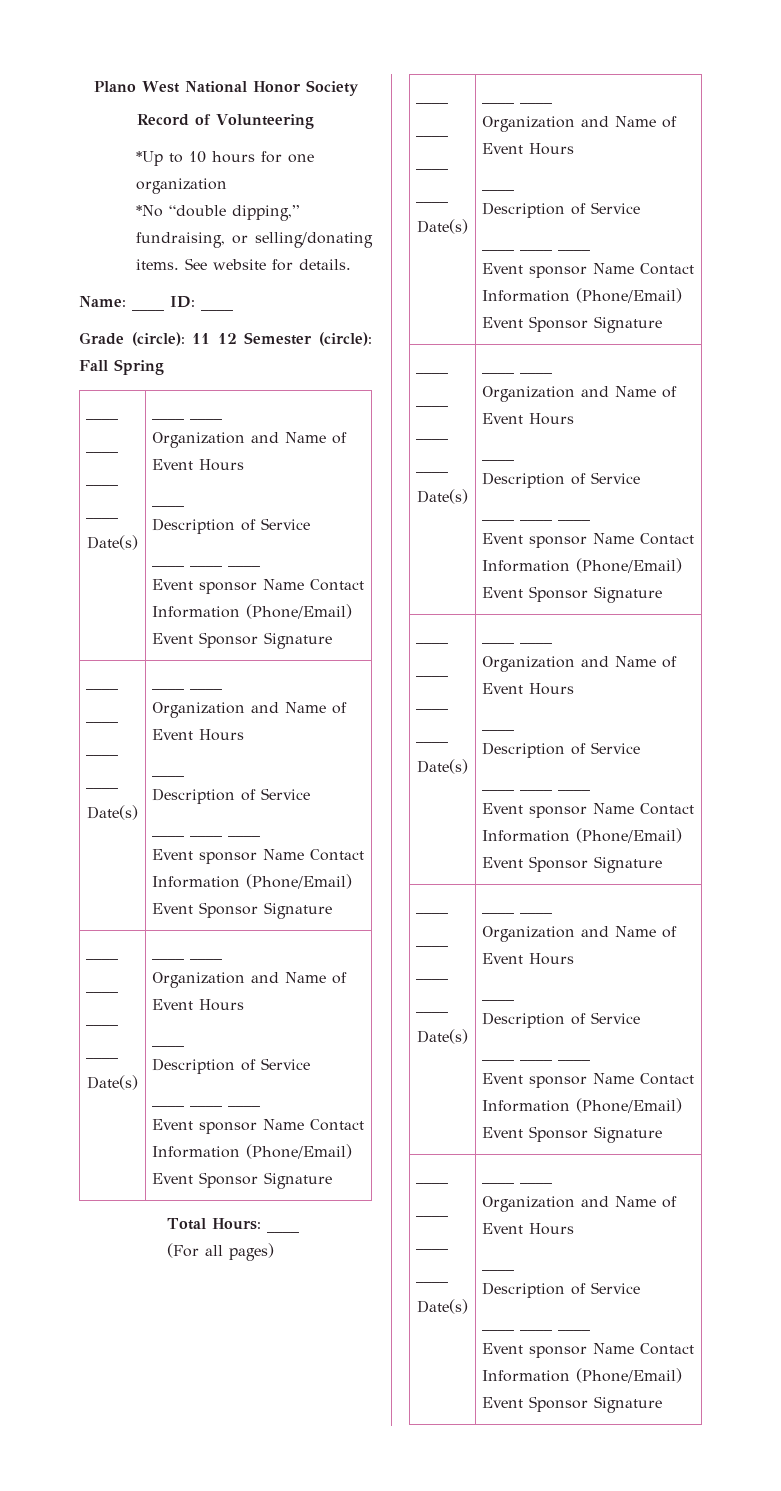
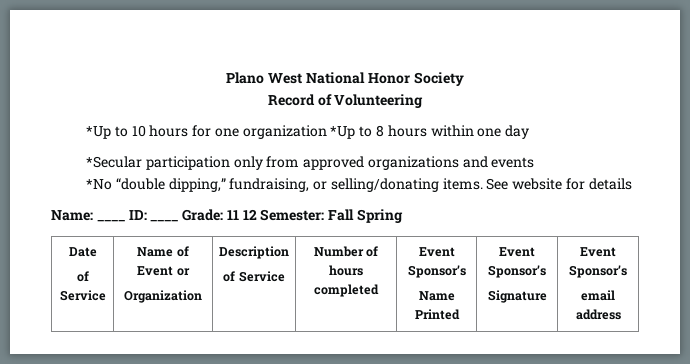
(227, 186) none -> [330,125,530,139] [86,156,535,170] *Up to 8 hours within one day // *Secular participation only from approved organizations and events
[298,259,351,270] details. -> [588,178,632,190] details
[79,332,372,346] [79,359,164,375] [86,416,119,420] [86,449,119,453] [86,482,119,486] [86,515,119,519] [87,535,138,550] [152,416,223,420] [152,432,348,448] [152,459,245,471] [152,503,185,507] [152,518,311,534] [152,563,261,567] [152,579,365,594] [152,604,353,619] [152,632,333,649] [86,686,119,690] [86,719,119,723] [86,752,119,756] [86,785,119,789] [87,805,138,820] [152,686,223,690] [152,702,348,718] [152,729,245,741] [152,773,185,777] [152,788,311,804] [152,833,261,837] [152,849,365,864] [152,874,353,889] [152,902,333,919] [86,956,119,960] [86,989,119,993] [86,1022,119,1026] [86,1055,119,1059] [87,1075,138,1090] [152,956,223,960] [152,972,348,988] [152,999,245,1011] [152,1043,185,1047] [152,1058,311,1074] [152,1103,261,1107] [152,1119,365,1134] [152,1144,353,1159] [152,1172,333,1189] [166,1218,299,1233] [166,1243,274,1261] [416,100,449,104] [416,133,449,137] [416,166,449,170] [416,199,449,203] [417,219,468,234] [482,100,553,104] [482,116,678,132] [482,143,575,155] [482,187,515,191] [482,202,641,218] [482,247,591,251] [482,263,695,278] [482,288,683,303] [482,316,663,333] [416,370,449,374] [416,403,449,407] [416,436,449,440] [416,469,449,473] [417,489,468,504] [482,370,553,374] [482,386,678,402] [482,413,575,425] [482,457,515,461] [482,472,641,488] [482,517,591,521] [482,533,695,548] [482,558,683,573] [482,586,663,603] [416,640,449,644] [416,673,449,677] [416,706,449,710] [416,739,449,743] [417,759,468,774] [482,640,553,644] [482,656,678,672] [482,683,575,695] [482,727,515,731] [482,742,641,758] [482,787,591,791] [482,803,695,818] [482,828,683,843] [482,856,663,873] [416,910,449,914] [416,943,449,947] [416,976,449,980] [416,1009,449,1013] [417,1029,468,1044] [482,910,553,914] [482,926,678,942] [482,953,575,965] [482,997,515,1001] [482,1012,641,1028] [482,1057,591,1061] [482,1073,695,1088] [482,1098,683,1113] [482,1126,663,1143] [416,1180,449,1184] [416,1213,449,1217] [416,1246,449,1250] [416,1279,449,1283] [417,1299,468,1314] [482,1180,553,1184] [482,1196,678,1212] [482,1223,575,1235] [482,1267,515,1271] [482,1282,641,1298] [482,1327,591,1331] [482,1343,695,1358] [482,1368,683,1383] [482,1396,663,1413] // Grade (circle): 11 12 Semester (circle): Fall Spring // ____ // ____ // ____ // ____ // Date(s) | ____ ____ // Organization and Name of Event Hours // ____ // Description of Service // ____ ____ ____ // Event sponsor Name Contact Information (Phone/Email) Event Sponsor Signature // ____ // ____ // ____ // ____ // Date(s) | ____ ____ // Organization and Name of Event Hours // ____ // Description of Service // ____ ____ ____ // Event sponsor Name Contact Information (Phone/Email) Event Sponsor Signature // ____ // ____ // ____ // ____ // Date(s) | ____ ____ // Organization and Name of Event Hours // ____ // Description of Service // ____ ____ ____ // Event sponsor Name Contact Information (Phone/Email) Event Sponsor Signature // Total Hours: ____ // (For all pages) // ____ // ____ // ____ // ____ // Date(s) | ____ ____ // Organization and Name of Event Hours // ____ // Description of Service // ____ ____ ____ // Event sponsor Name Contact Information (Phone/Email) Event Sponsor Signature // ____ // ____ // ____ // ____ // Date(s) | ____ ____ // Organization and Name of Event Hours // ____ // Description of Service // ____ ____ ____ // Event sponsor Name Contact Information (Phone/Email) Event Sponsor Signature // ____ // ____ // ____ // ____ // Date(s) | ____ ____ // Organization and Name of Event Hours // ____ // Description of Service // ____ ____ ____ // Event sponsor Name Contact Information (Phone/Email) Event Sponsor Signature // ____ // ____ // ____ // ____ // Date(s) | ____ ____ // Organization and Name of Event Hours // ____ // Description of Service // ____ ____ ____ // Event sponsor Name Contact Information (Phone/Email) Event Sponsor Signature // ____ // ____ // ____ // ____ // Date(s) | ____ ____ // Organization and Name of Event Hours // ____ // Description of Service // ____ ____ ____ // Event sponsor Name Contact Information (Phone/Email) Event Sponsor Signature -> [182,209,404,223] [68,247,97,257] [76,271,89,282] [59,290,106,301] [137,246,189,257] [137,266,190,276] [124,290,202,303] [219,246,289,259] [223,271,285,282] [313,246,379,257] [329,265,363,276] [314,284,379,297] [418,247,455,257] [407,265,466,278] [418,291,455,301] [414,309,460,320] [499,247,535,257] [488,265,546,278] [487,290,547,303] [580,247,616,257] [569,265,627,278] [581,290,615,301] [575,309,621,320] Grade: 11 12 Semester: Fall Spring // Date // of Service | Name of Event or // Organization | Description // of Service | Number of hours completed | Event Sponsor’s // Name Printed | Event Sponsor’s // Signature | Event Sponsor’s // email address

